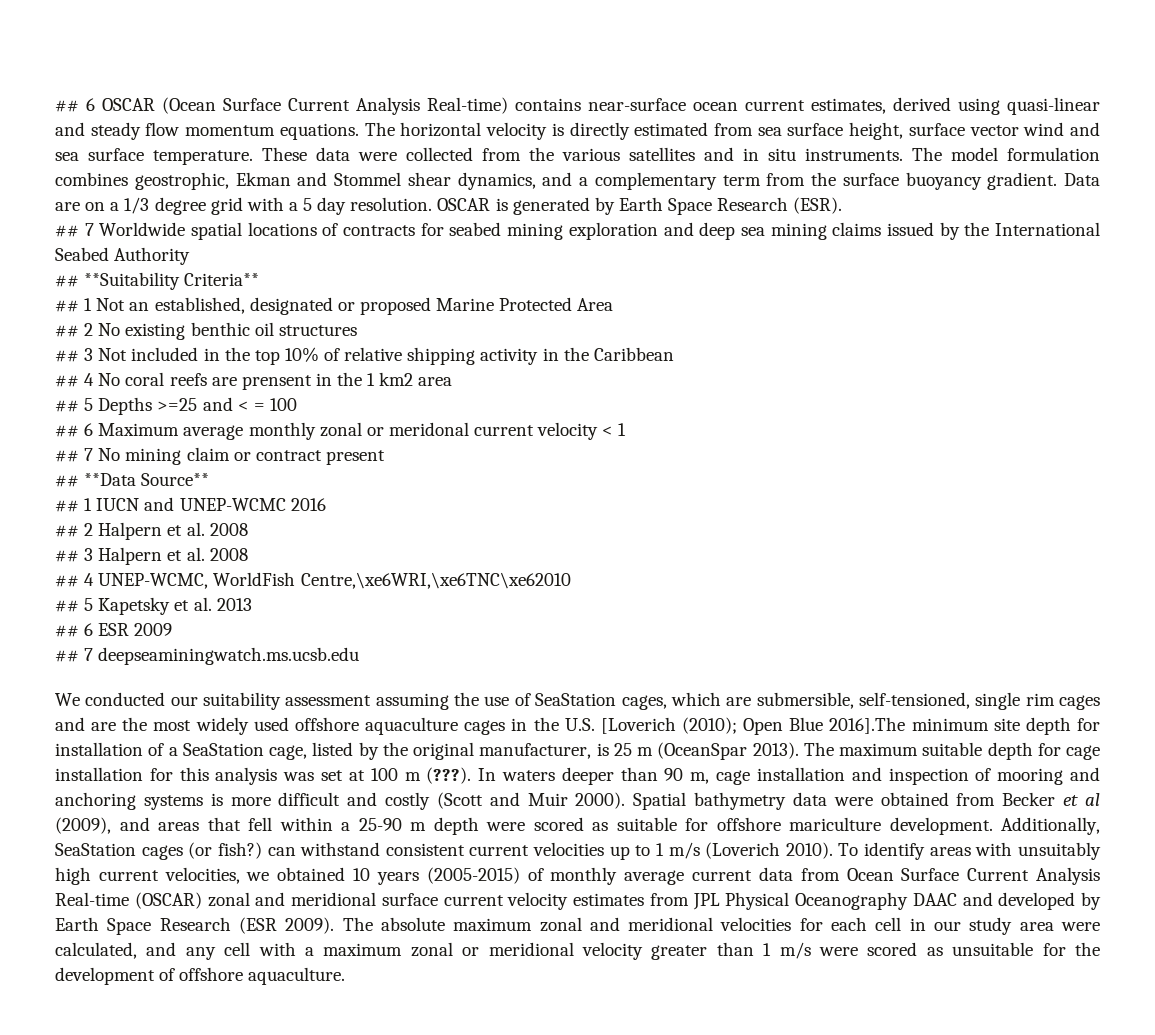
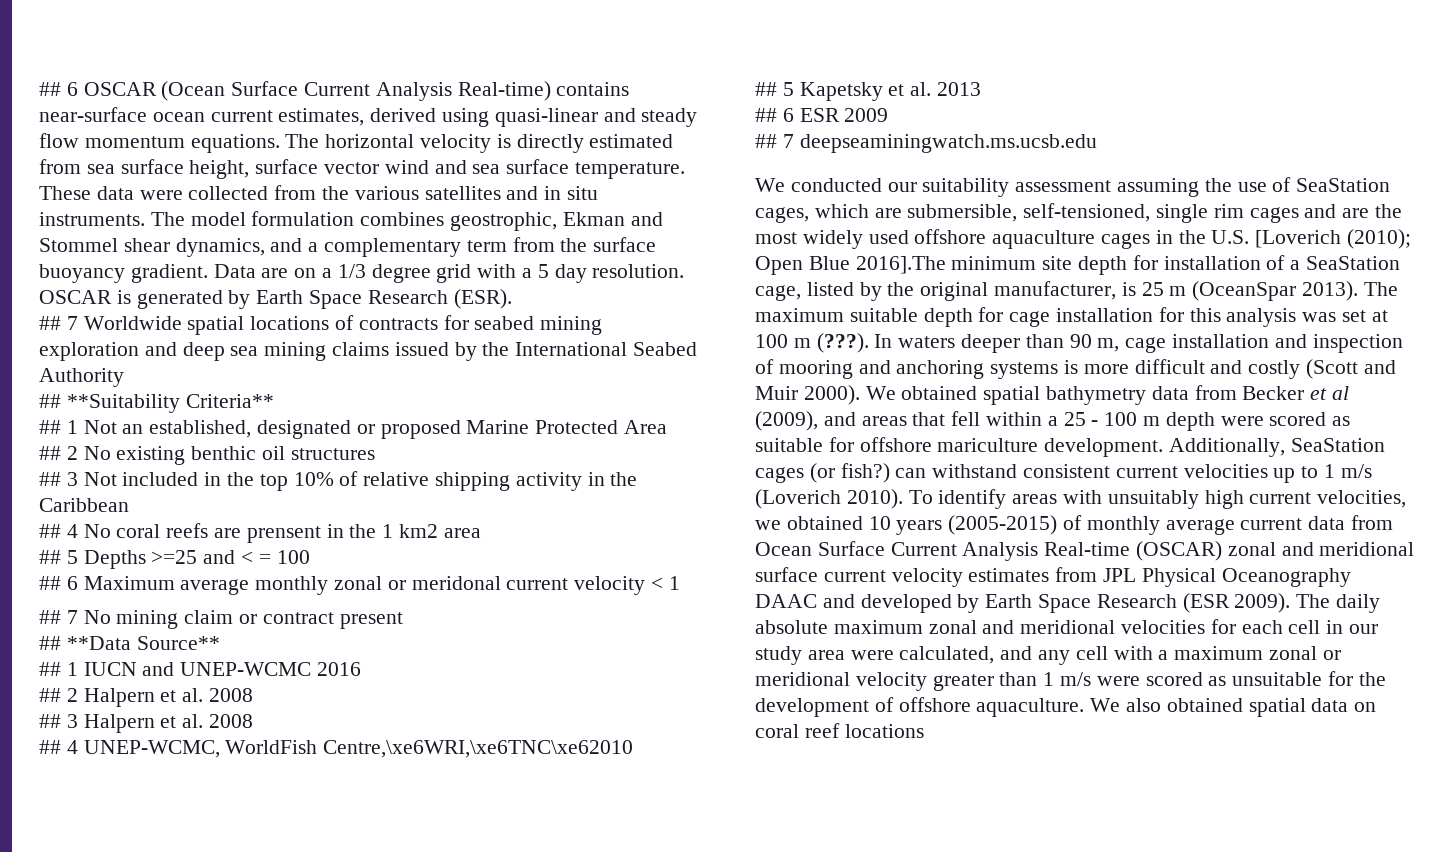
[633,792,949,810] Spatial bathymetry data were obtained -> [865,386,1189,405] We obtained spatial bathymetry data
[358,818,402,831] 25-90 -> [1063,412,1138,426] 25 - 100
(373, 924) none -> [1336,594,1381,613] daily
(346, 976) none -> [1090,698,1377,717] [755,723,924,738] We also obtained spatial data on coral reef locations

